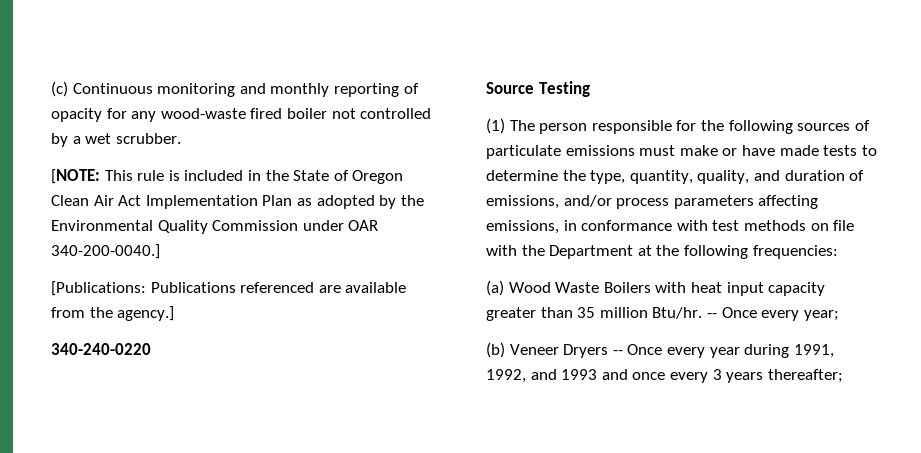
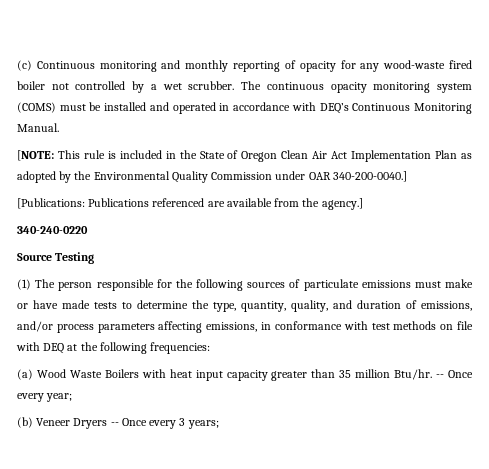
(181, 138) none -> [241,81,472,93] [17,102,472,114] [17,123,59,132] The continuous opacity monitoring system (COMS) must be installed and operated in accordance with DEQ’s Continuous Monitoring Manual.
[521,245,634,259] the Department -> [43,343,65,354] DEQ
[709,344,834,358] [486,369,843,383] year during 1991, 1992, and 1993 and once every 3 years thereafter; -> [179,418,219,429] 3 years;

